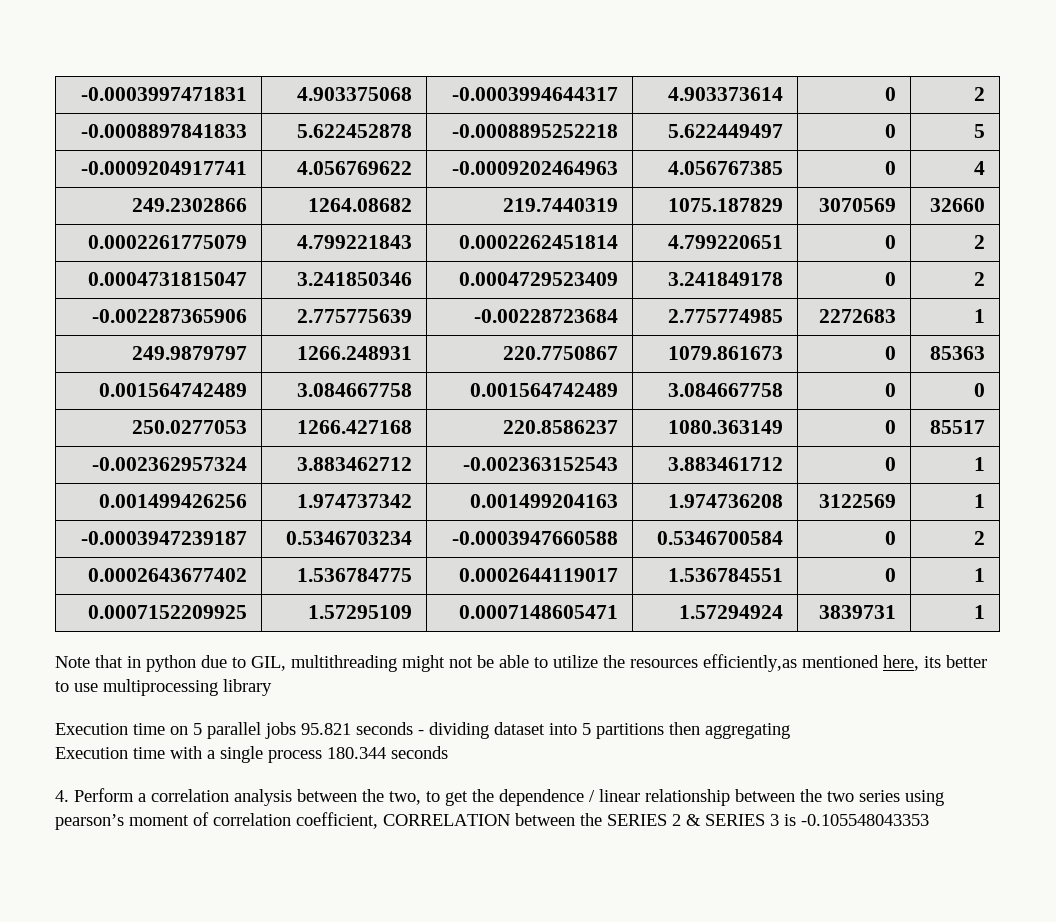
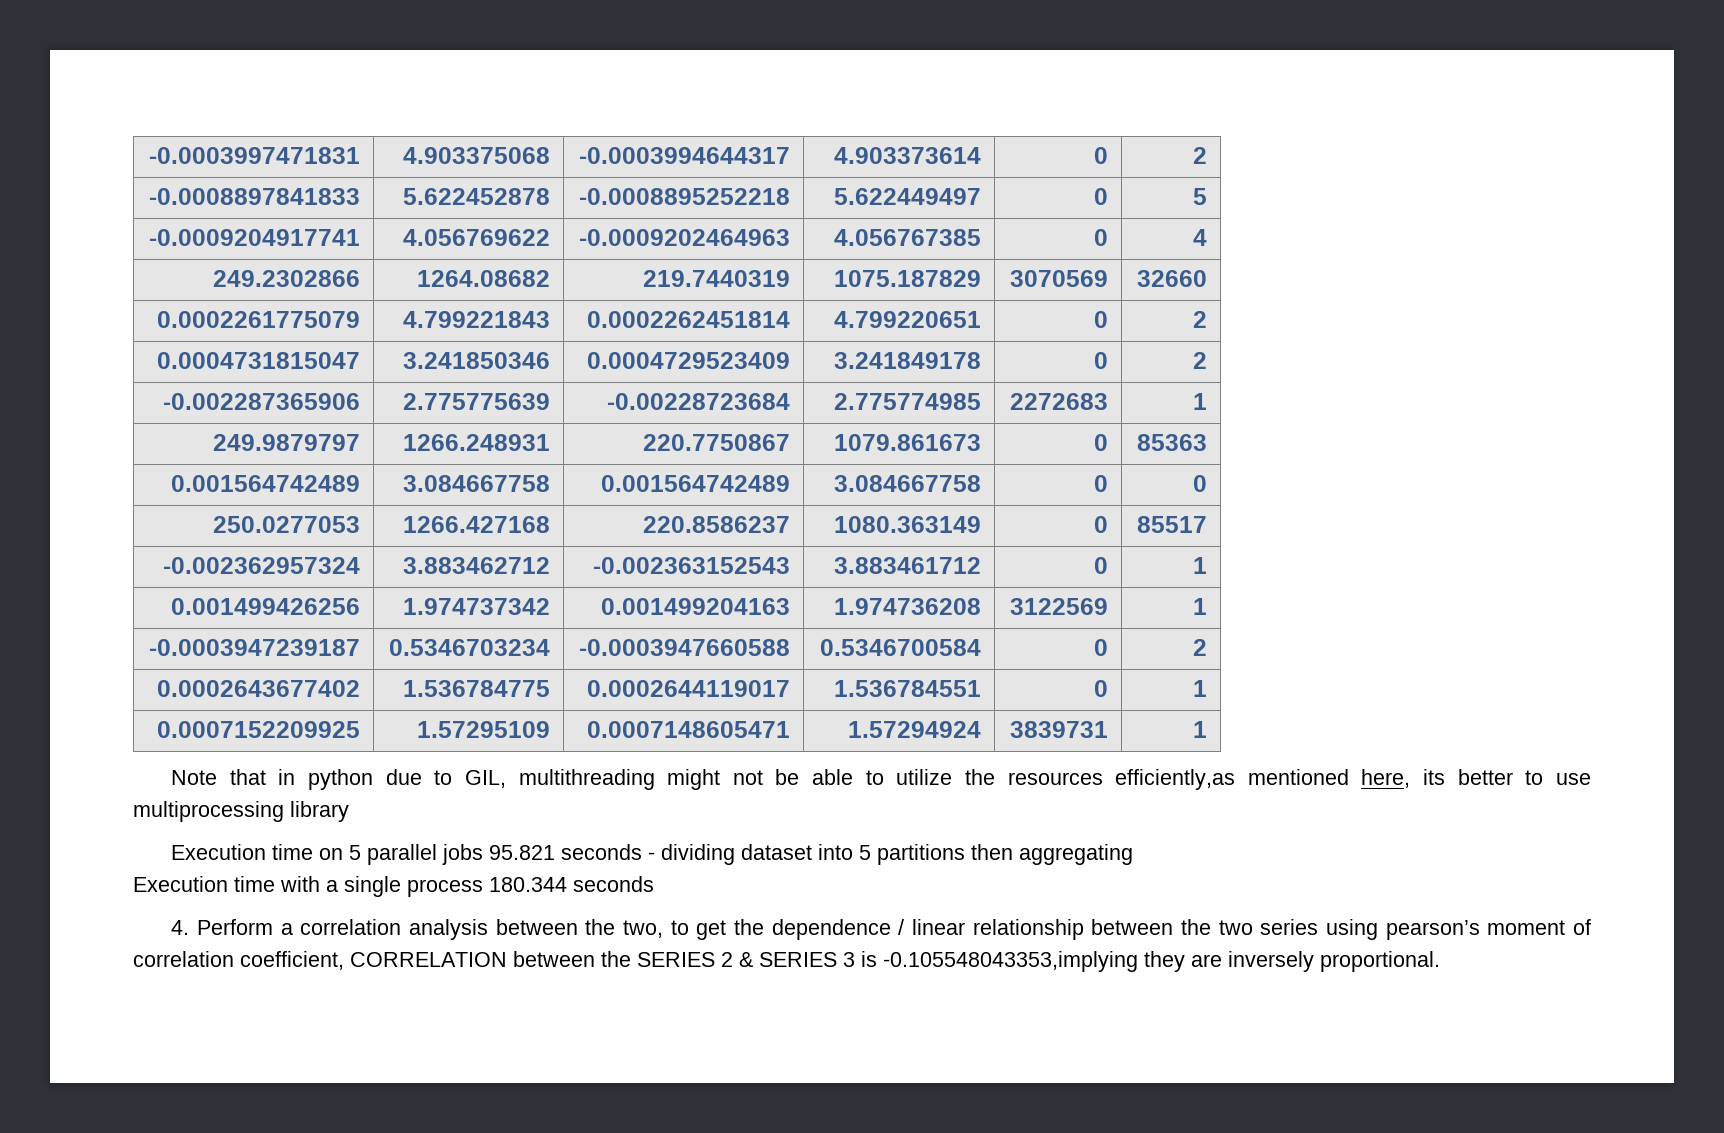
[801,814,929,826] -0.105548043353 -> [883,951,1440,972] -0.105548043353,implying they are inversely proportional.

